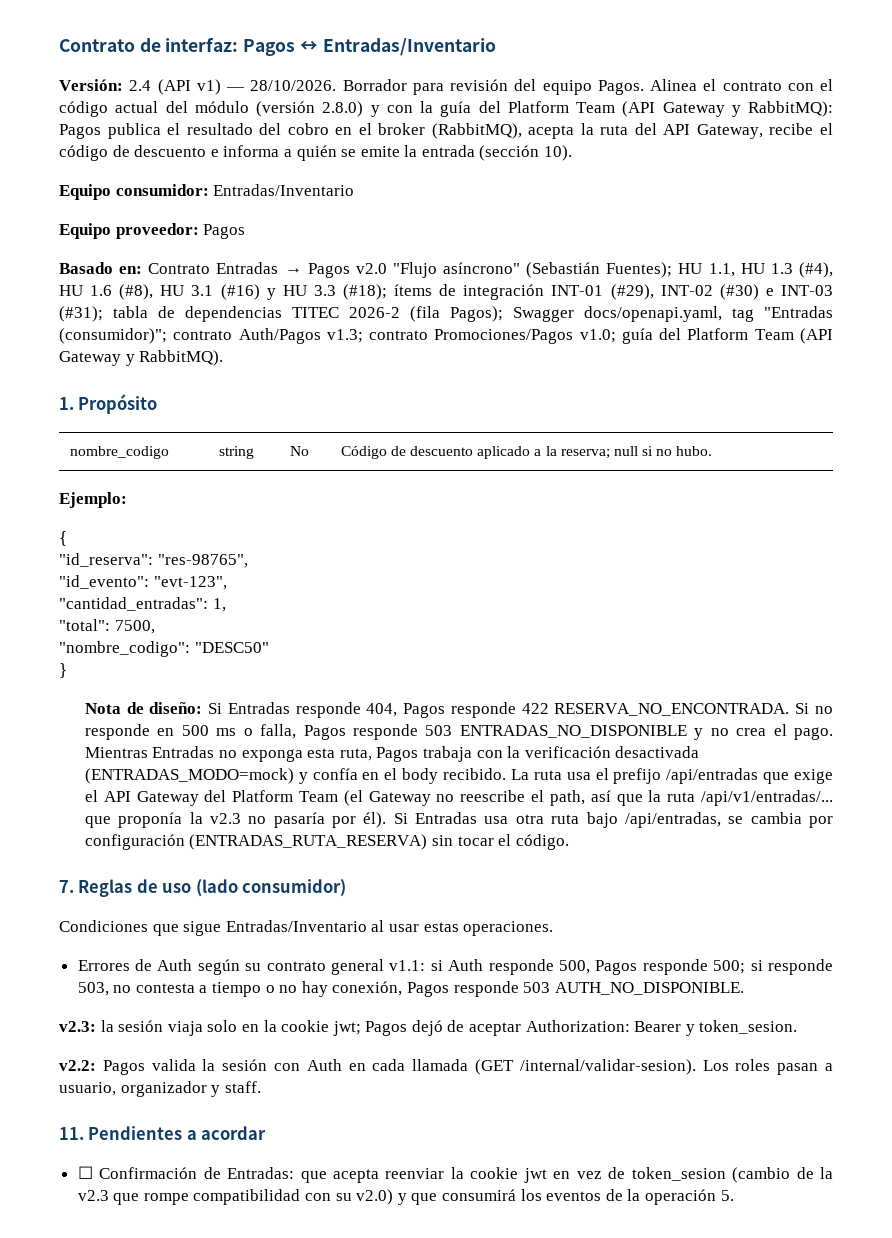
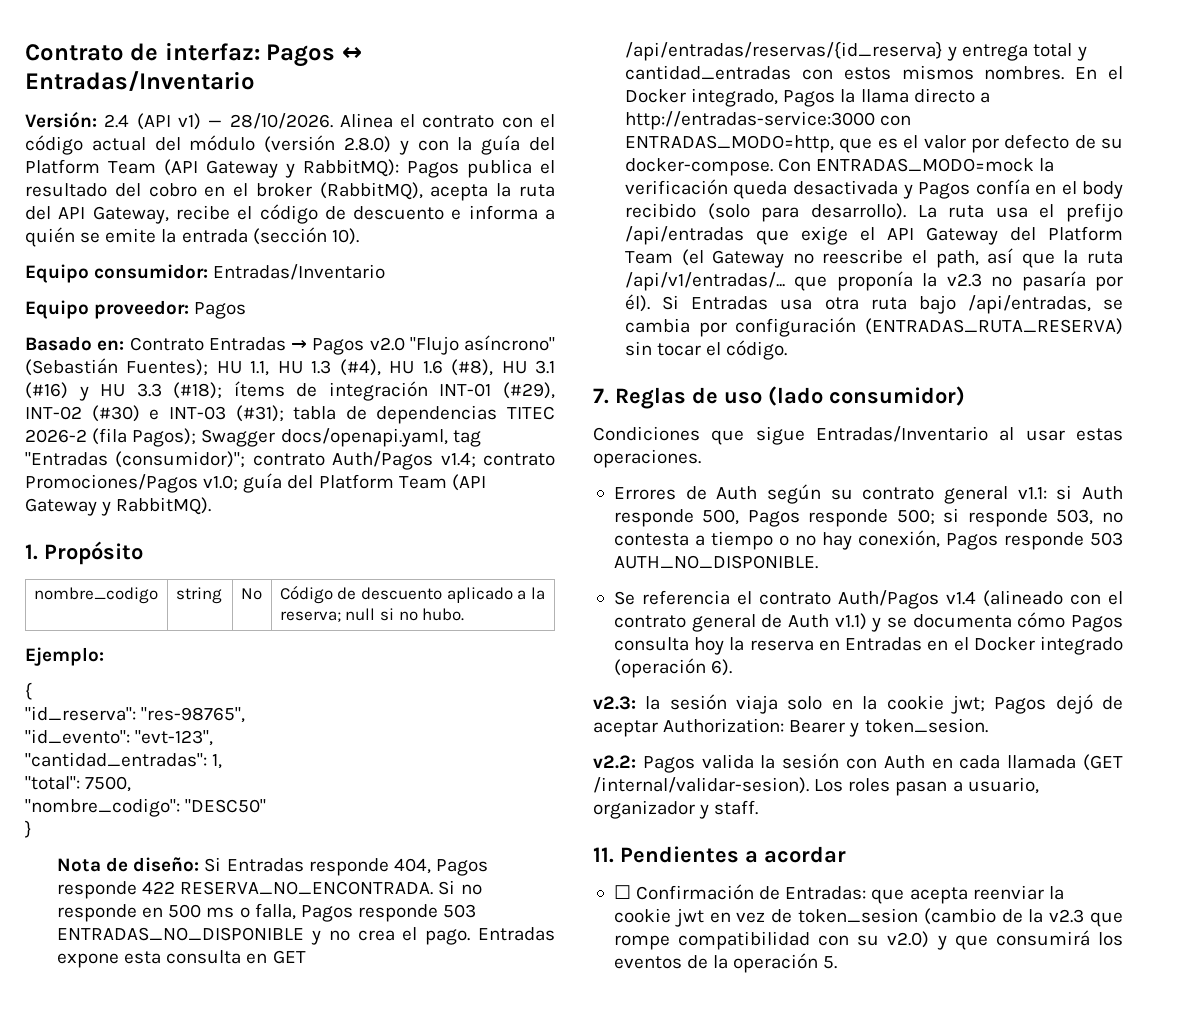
[342,79,644,95] Borrador para revisión del equipo Pagos. -> (333, 121) none
[326,329,363,343] v1.3; -> [440,452,476,468] v1.4;
[84,746,700,762] [84,768,507,784] Mientras Entradas no exponga esta ruta, Pagos trabaja con la verificación desactivada (ENTRADAS_MODO=mock) y confía en el body recibido. -> [478,927,555,941] [56,950,306,968] [624,41,1087,61] [624,65,1123,80] [624,88,990,107] [624,111,912,130] [624,134,1123,153] [624,158,1055,176] [624,179,1123,199] [624,203,906,222] Entradas expone esta consulta en GET /api/entradas/reservas/{id_reserva} y entrega total y cantidad_entradas con estos mismos nombres. En el Docker integrado, Pagos la llama directo a http://entradas-service:3000 con ENTRADAS_MODO=http, que es el valor por defecto de su docker-compose. Con ENTRADAS_MODO=mock la verificación queda desactivada y Pagos confía en el body recibido (solo para desarrollo).
(744, 988) none -> [613,590,1123,609] [613,612,1123,632] [613,636,1123,655] [613,658,733,678] // Se referencia el contrato Auth/Pagos v1.4 (alineado con el contrato general de Auth v1.1) y se documenta cómo Pagos consulta hoy la reserva en Entradas en el Docker integrado (operación 6).

